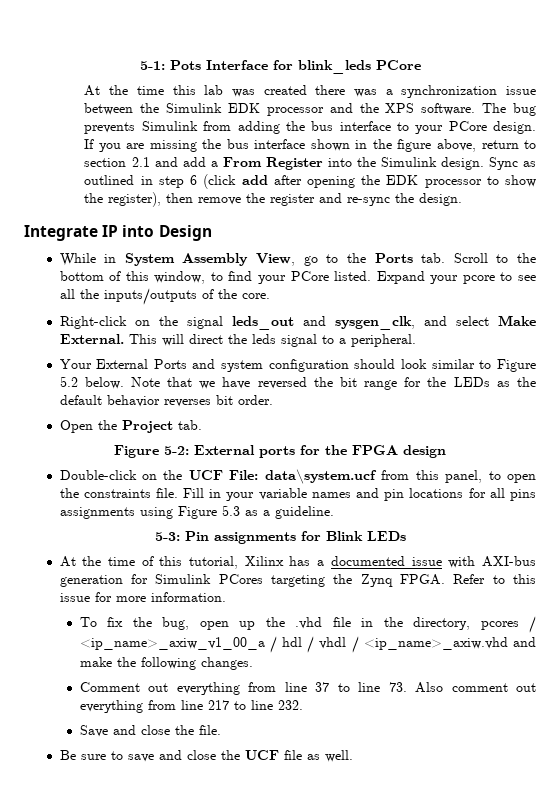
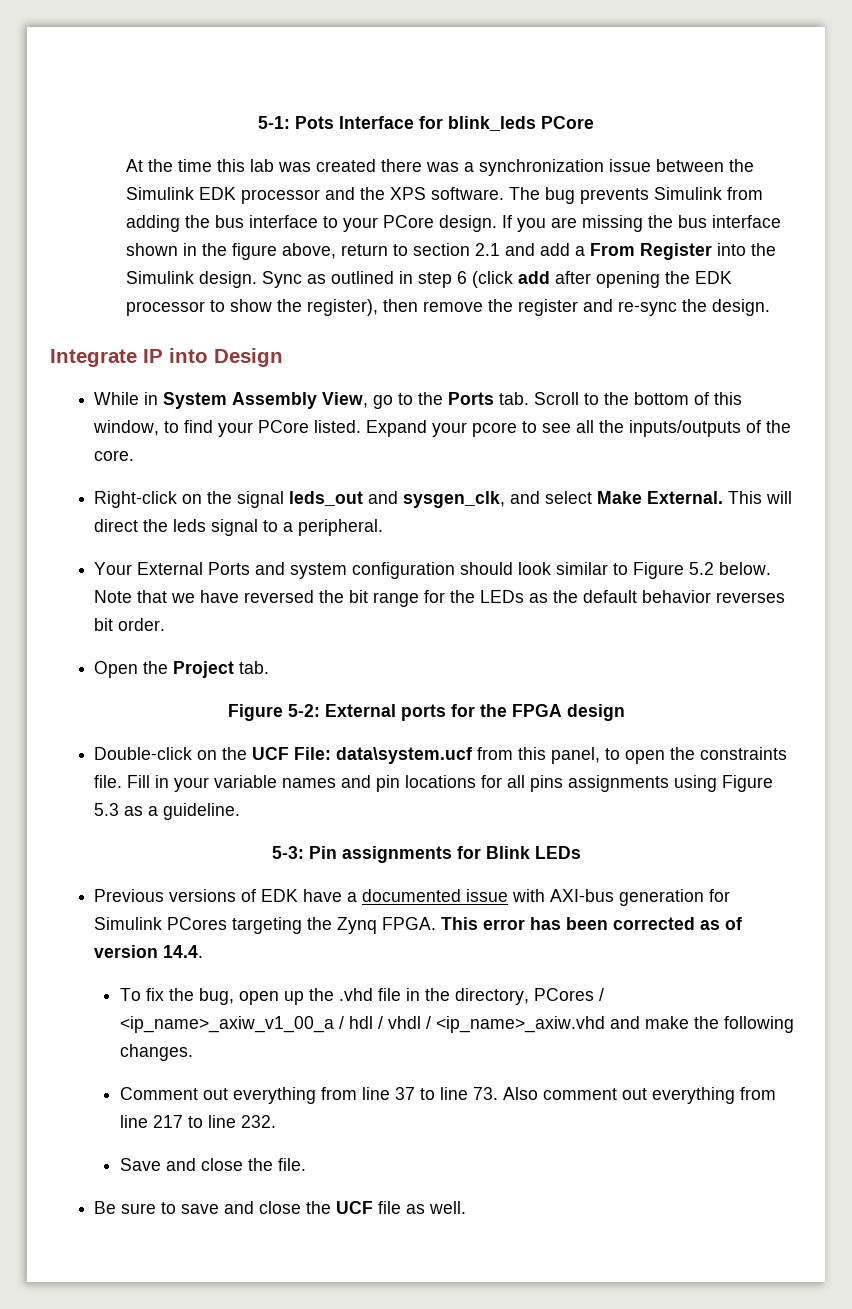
[59,556,311,569] At the time of this tutorial, Xilinx has -> [94,889,343,902] Previous versions of EDK have
[453,574,536,584] [59,592,226,602] Refer to this issue for more information. -> [441,917,743,930] [94,945,204,958] This error has been corrected as of version 14.4.
[480,621,519,630] pcores -> [533,988,594,1001] PCores

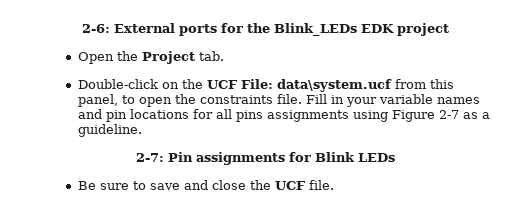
[258,116,594,131] [125,159,754,176] [125,187,763,204] [125,215,781,232] [125,243,776,260] [125,271,732,288] [125,299,770,316] [50,348,283,367] [94,392,743,409] [93,420,792,437] [94,450,135,461] [94,491,793,508] [94,519,384,536] [94,562,772,579] [94,590,786,607] [94,618,166,631] [94,661,270,678] [227,704,625,721] 5-1: Pots Interface for blink_leds PCore // At the time this lab was created there was a synchronization issue between the Simulink EDK processor and the XPS software. The bug prevents Simulink from adding the bus interface to your PCore design. If you are missing the bus interface shown in the figure above, return to section 2.1 and add a From Register into the Simulink design. Sync as outlined in step 6 (click add after opening the EDK processor to show the register), then remove the register and re-sync the design. // Integrate IP into Design // While in System Assembly View, go to the Ports tab. Scroll to the bottom of this window, to find your PCore listed. Expand your pcore to see all the inputs/outputs of the core. // Right-click on the signal leds_out and sysgen_clk, and select Make External. This will direct the leds signal to a peripheral. // Your External Ports and system configuration should look similar to Figure 5.2 below. Note that we have reversed the bit range for the LEDs as the default behavior reverses bit order. // Open the Project tab. // Figure 5-2: External ports for the FPGA design -> [82,23,449,36] [77,51,224,64] 2-6: External ports for the Blink_LEDs EDK project // Open the Project tab.
[94,803,120,816] 5.3 -> [438,110,459,119] 2-7
[271,846,304,859] 5-3: -> [136,153,164,162] 2-7:
[94,889,731,906] [94,917,743,934] [94,945,204,958] [119,988,604,1005] [119,1016,794,1033] [119,1044,193,1061] [119,1087,776,1104] [119,1115,276,1128] [119,1158,306,1171] // Previous versions of EDK have a documented issue with AXI-bus generation for Simulink PCores targeting the Zynq FPGA. This error has been corrected as of version 14.4. // To fix the bug, open up the .vhd file in the directory, PCores / <ip_name>_axiw_v1_00_a / hdl / vhdl / <ip_name>_axiw.vhd and make the following changes. // Comment out everything from line 37 to line 73. Also comment out everything from line 217 to line 232. // Save and close the file. -> (395, 157) none
[378,1201,467,1214] file as well. -> [308,180,334,190] file.

